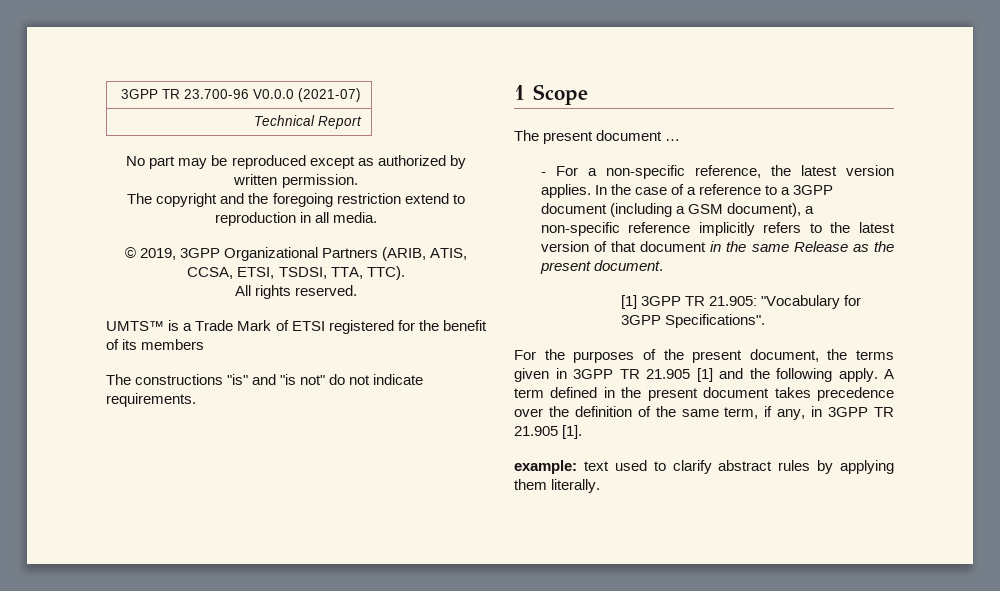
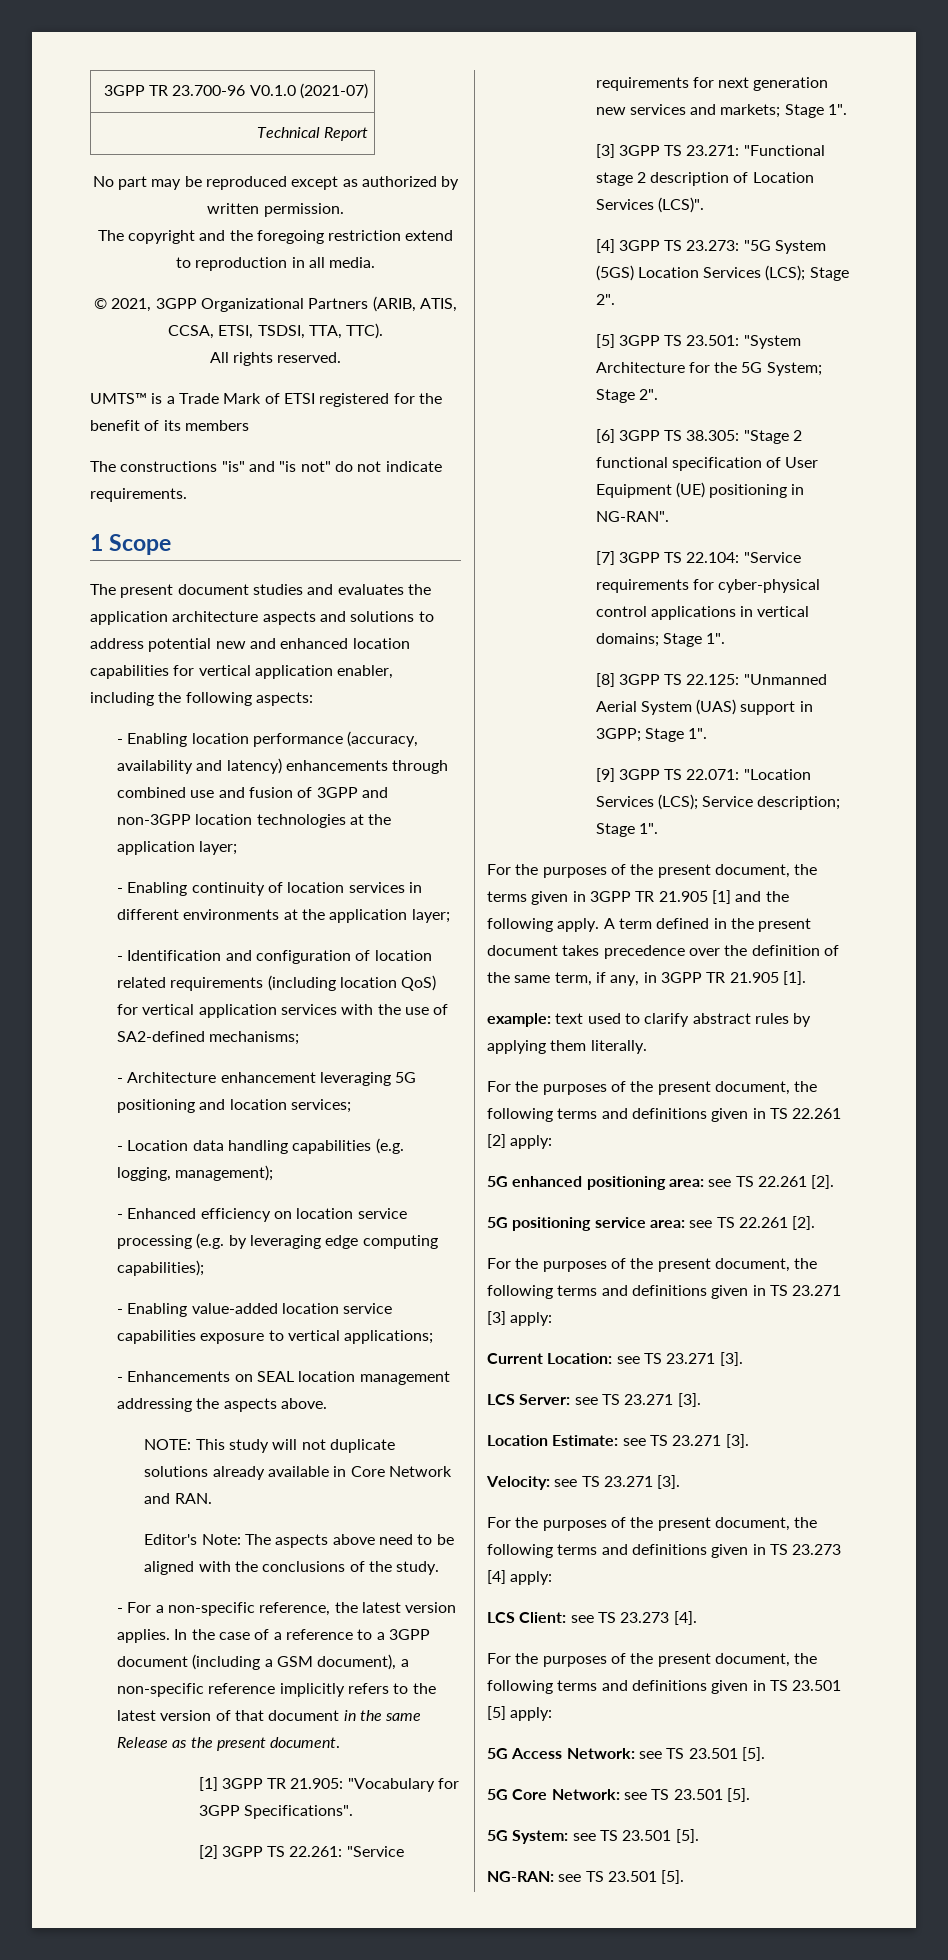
[253,89,295,99] V0.0.0 -> [249,85,296,96] V0.1.0
[139,248,176,260] 2019, -> [111,298,152,312] 2021,
[665,139,681,141] … -> [252,584,431,595] [90,611,434,625] [90,638,410,652] [90,665,394,679] [90,692,313,706] [117,731,419,747] [117,758,449,774] [117,787,389,798] [117,814,392,828] [117,841,238,855] [117,882,423,896] [117,909,450,923] [117,950,432,964] [117,975,437,991] [117,1004,449,1018] [117,1031,300,1045] [117,1072,417,1086] [117,1099,352,1113] [117,1138,404,1154] [117,1165,274,1181] [117,1208,407,1222] [117,1233,438,1249] [117,1260,205,1276] [117,1303,393,1317] [117,1330,434,1344] [117,1371,450,1385] [117,1398,328,1412] [144,1439,395,1453] [144,1466,452,1480] [144,1493,212,1504] [144,1534,454,1548] [144,1561,440,1575] studies and evaluates the application architecture aspects and solutions to address potential new and enhanced location capabilities for vertical application enabler, including the following aspects: // - Enabling location performance (accuracy, availability and latency) enhancements through combined use and fusion of 3GPP and non-3GPP location technologies at the application layer; // - Enabling continuity of location services in different environments at the application layer; // - Identification and configuration of location related requirements (including location QoS) for vertical application services with the use of SA2-defined mechanisms; // - Architecture enhancement leveraging 5G positioning and location services; // - Location data handling capabilities (e.g. logging, management); // - Enhanced efficiency on location service processing (e.g. by leveraging edge computing capabilities); // - Enabling value-added location service capabilities exposure to vertical applications; // - Enhancements on SEAL location management addressing the aspects above. // NOTE: This study will not duplicate solutions already available in Core Network and RAN. // Editor's Note: The aspects above need to be aligned with the conclusions of the study.
(765, 321) none -> [198,1845,404,1859] [595,77,829,91] [595,104,848,118] [595,144,825,158] [595,172,814,186] [595,197,704,213] [595,239,827,254] [595,265,849,281] [595,294,615,305] [595,334,801,349] [595,362,822,376] [595,389,658,403] [595,429,803,444] [595,457,819,471] [595,482,805,498] [595,511,669,522] [595,551,801,565] [595,579,821,593] [595,606,810,620] [595,633,726,647] [595,673,827,687] [595,699,813,715] [595,728,708,742] [595,768,811,782] [595,794,841,810] [595,823,658,837] // [2] 3GPP TS 22.261: "Service requirements for next generation new services and markets; Stage 1". // [3] 3GPP TS 23.271: "Functional stage 2 description of Location Services (LCS)". // [4] 3GPP TS 23.273: "5G System (5GS) Location Services (LCS); Stage 2". // [5] 3GPP TS 23.501: "System Architecture for the 5G System; Stage 2". // [6] 3GPP TS 38.305: "Stage 2 functional specification of User Equipment (UE) positioning in NG-RAN". // [7] 3GPP TS 22.104: "Service requirements for cyber-physical control applications in vertical domains; Stage 1". // [8] 3GPP TS 22.125: "Unmanned Aerial System (UAS) support in 3GPP; Stage 1". // [9] 3GPP TS 22.071: "Location Services (LCS); Service description; Stage 1".
(601, 486) none -> [487,1081,818,1095] [487,1108,842,1122] [487,1134,553,1149] [487,1175,835,1190] [487,1216,816,1231] [487,1258,818,1272] [487,1285,842,1299] [487,1311,553,1326] [487,1352,743,1366] [487,1393,701,1407] [487,1434,749,1448] [486,1475,681,1490] [487,1517,818,1531] [487,1544,842,1558] [487,1570,553,1585] [487,1611,697,1625] [487,1653,818,1667] [487,1680,842,1694] [487,1706,553,1721] [487,1747,765,1761] [487,1788,750,1802] [487,1829,699,1844] [487,1870,685,1884] // For the purposes of the present document, the following terms and definitions given in TS 22.261 [2] apply: // 5G enhanced positioning area: see TS 22.261 [2]. // 5G positioning service area: see TS 22.261 [2]. // For the purposes of the present document, the following terms and definitions given in TS 23.271 [3] apply: // Current Location: see TS 23.271 [3]. // LCS Server: see TS 23.271 [3]. // Location Estimate: see TS 23.271 [3]. // Velocity: see TS 23.271 [3]. // For the purposes of the present document, the following terms and definitions given in TS 23.273 [4] apply: // LCS Client: see TS 23.273 [4]. // For the purposes of the present document, the following terms and definitions given in TS 23.501 [5] apply: // 5G Access Network: see TS 23.501 [5]. // 5G Core Network: see TS 23.501 [5]. // 5G System: see TS 23.501 [5]. // NG-RAN: see TS 23.501 [5].

